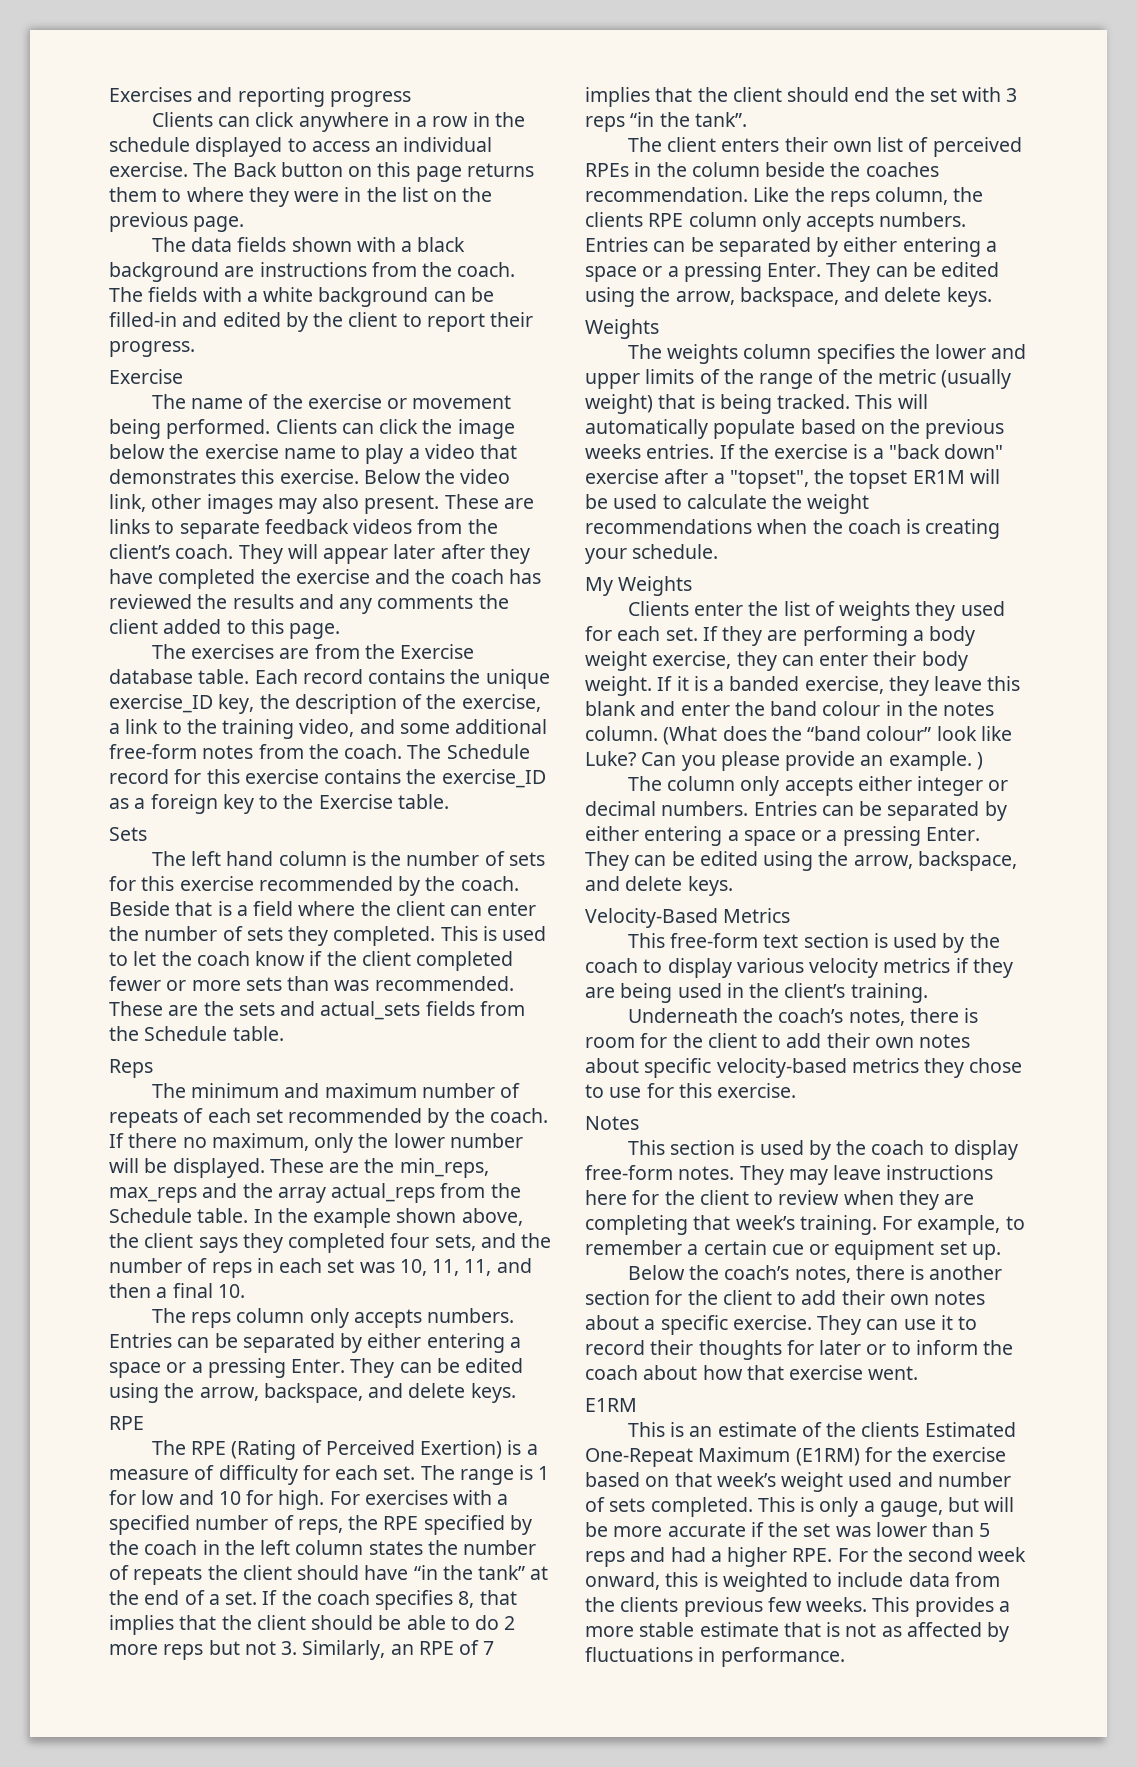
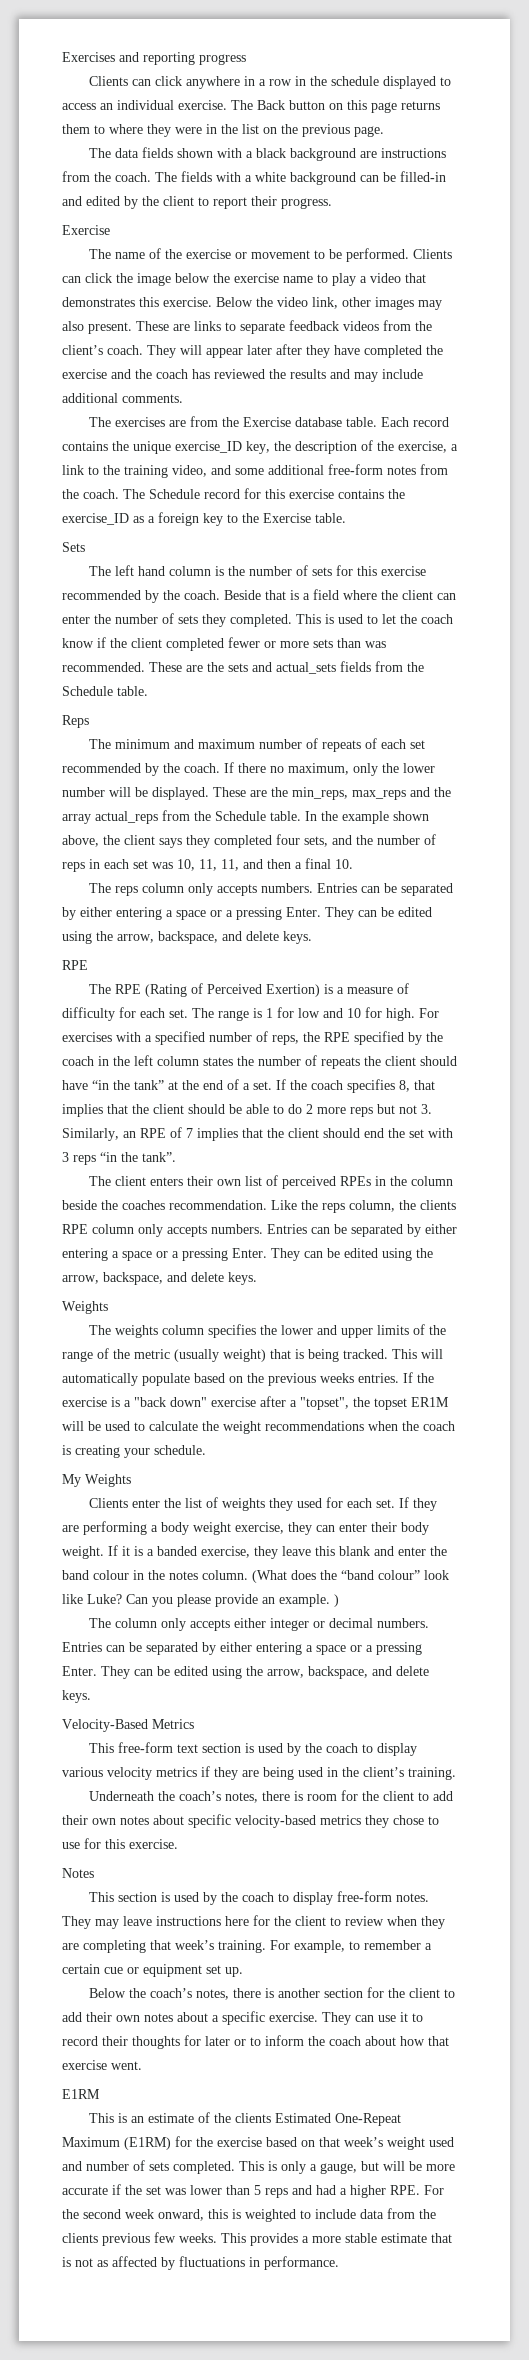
[109,419,161,439] being -> [313,249,342,259] to be
[339,594,509,614] [109,619,341,639] any comments the client added to this page. -> [354,369,423,382] [62,393,183,403] may include additional comments.

